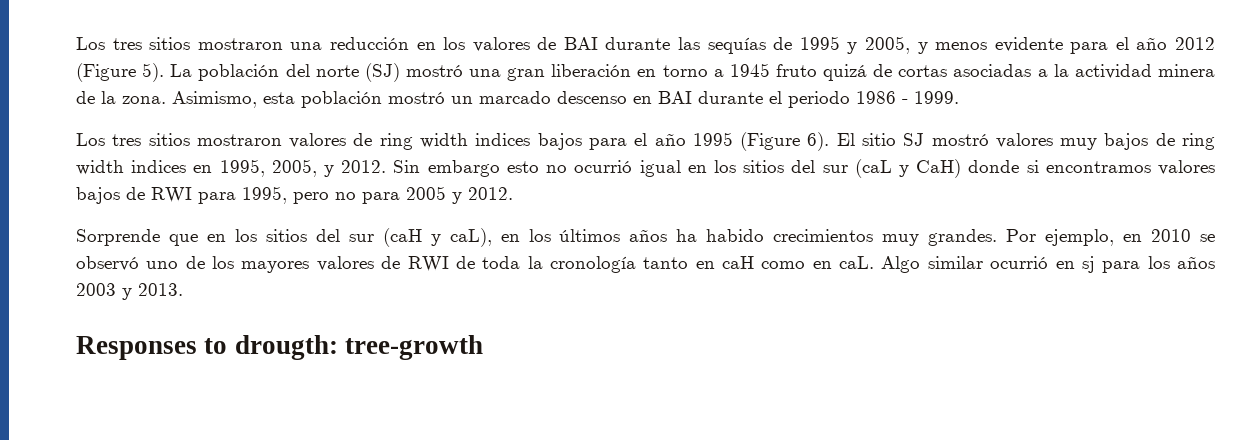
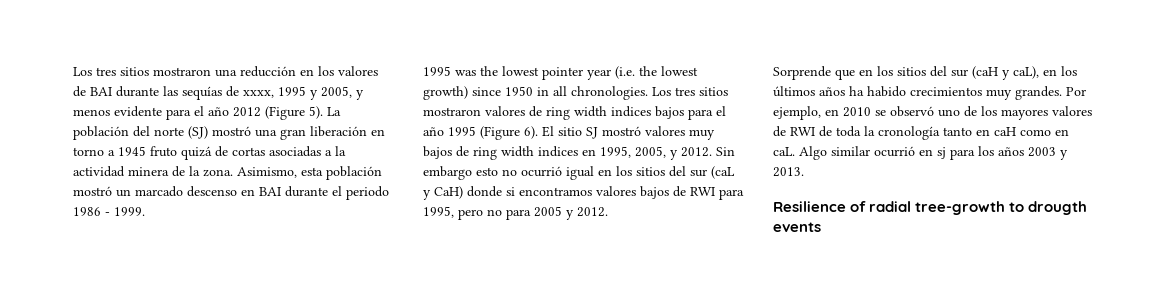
(793, 43) none -> [243,90,274,98] xxxx,
(959, 97) none -> [423,66,698,80] [423,86,648,100] 1995 was the lowest pointer year (i.e. the lowest growth) since 1950 in all chronologies.
[76,335,483,360] Responses to drougth: tree-growth -> [773,201,1088,215] [773,222,821,232] Resilience of radial tree-growth to drougth events

